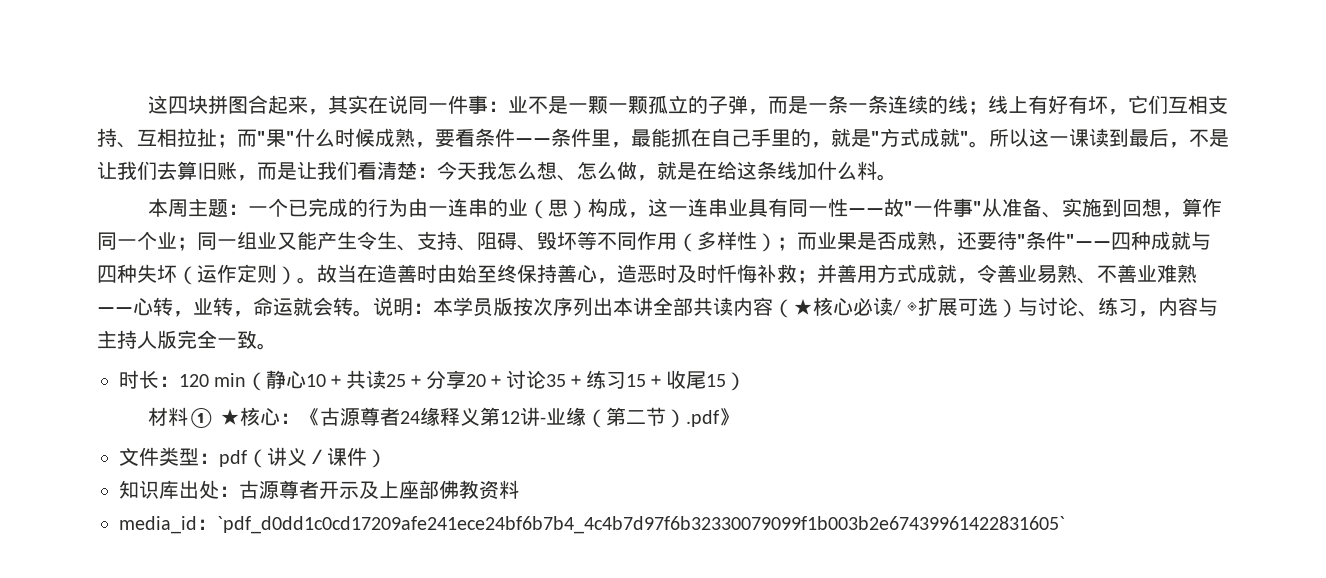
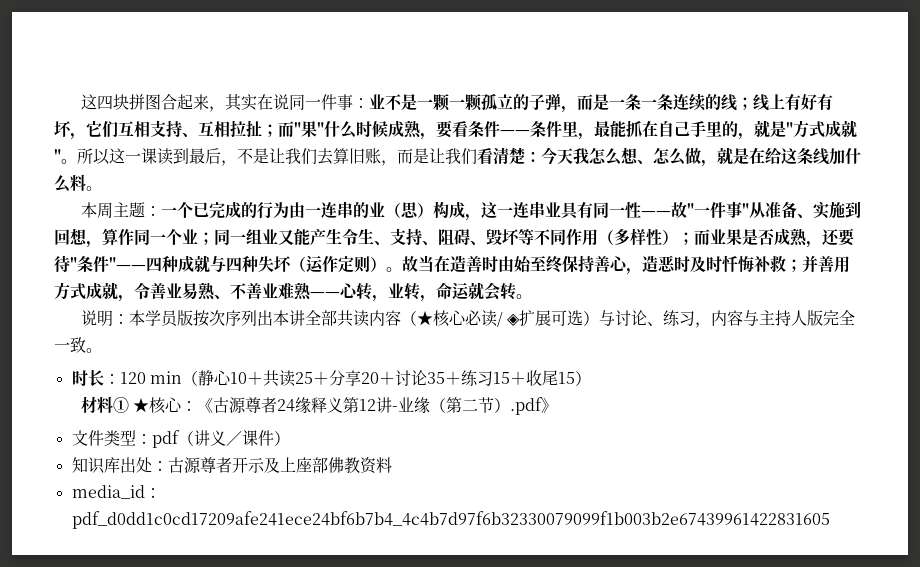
(373, 313) none -> (532, 296) //
[217,516,1065,534] `pdf_d0dd1c0cd17209afe241ece24bf6b7b4_4c4b7d97f6b32330079099f1b003b2e67439961422831605` -> [71,511,830,529] pdf_d0dd1c0cd17209afe241ece24bf6b7b4_4c4b7d97f6b32330079099f1b003b2e67439961422831605

